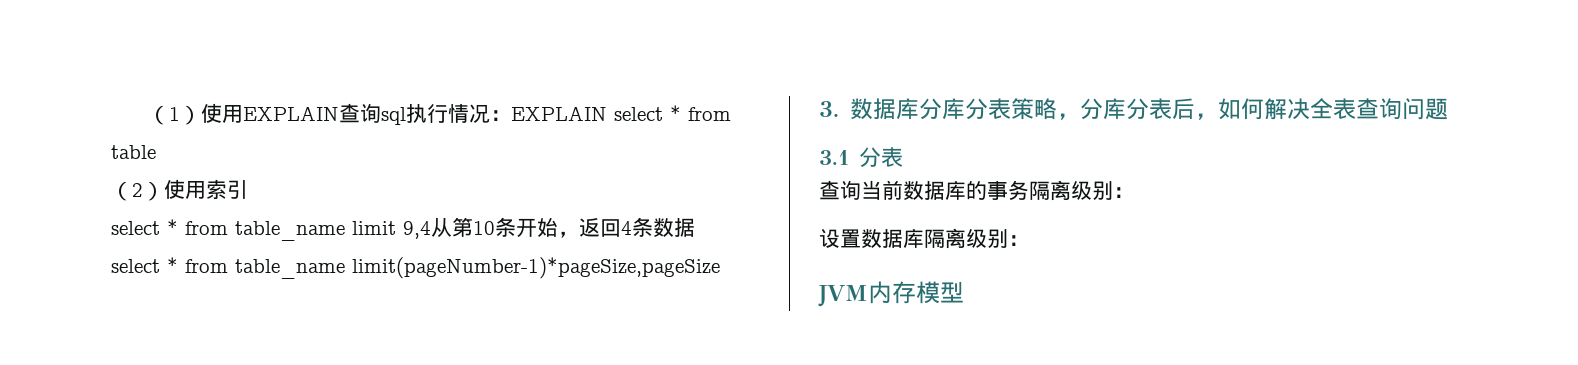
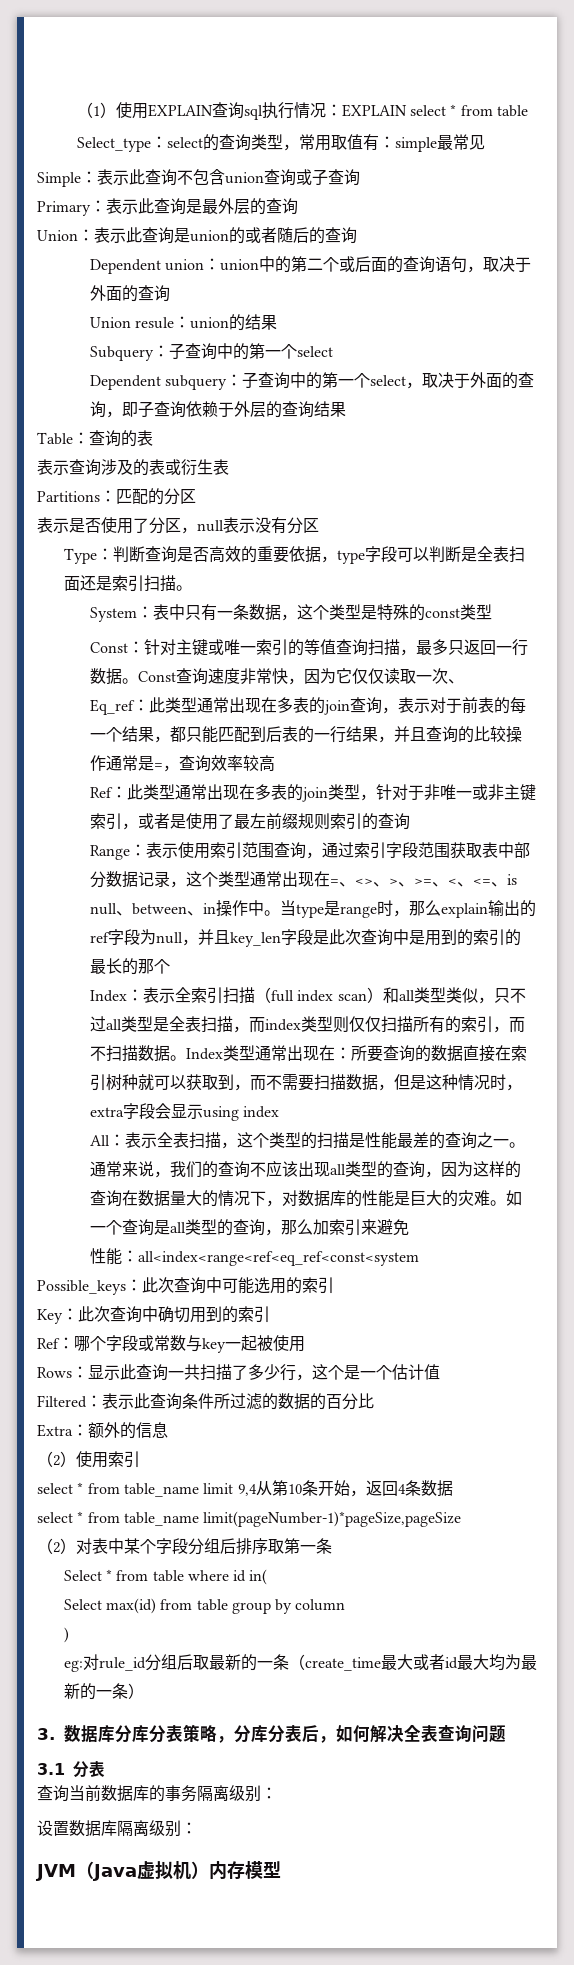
(156, 152) none -> [76,134,485,152] [37,169,360,187] [37,198,298,216] [37,227,357,244] [90,256,532,274] [90,285,171,302] [90,314,278,331] [90,343,334,361] [90,372,535,390] [90,401,347,418] [37,430,153,447] [37,459,229,476] [37,488,196,505] [37,517,319,534] [63,546,525,564] [63,575,192,592] [90,604,493,622] [90,639,529,656] [90,668,465,685] [90,697,527,715] [90,726,523,743] [90,755,276,772] [90,784,537,802] [90,813,411,830] [90,842,531,860] [90,871,518,888] [90,900,537,918] [90,929,522,947] [90,958,171,975] [90,987,526,1004] [90,1016,526,1033] [90,1045,528,1062] [90,1074,523,1091] [90,1103,280,1121] [90,1132,526,1149] [90,1160,522,1178] [90,1190,523,1207] [90,1219,410,1236] [90,1248,420,1266] [37,1277,334,1295] [37,1306,270,1324] [37,1335,305,1353] [37,1364,440,1381] [37,1393,374,1410] [37,1422,168,1439] // Select_type：select的查询类型，常用取值有：simple最常见 // Simple：表示此查询不包含union查询或子查询 // Primary：表示此查询是最外层的查询 // Union：表示此查询是union的或者随后的查询 // Dependent union：union中的第二个或后面的查询语句，取决于外面的查询 // Union resule：union的结果 // Subquery：子查询中的第一个select // Dependent subquery：子查询中的第一个select，取决于外面的查询，即子查询依赖于外层的查询结果 // Table：查询的表 // 表示查询涉及的表或衍生表 // Partitions：匹配的分区 // 表示是否使用了分区，null表示没有分区 // Type：判断查询是否高效的重要依据，type字段可以判断是全表扫面还是索引扫描。 // System：表中只有一条数据，这个类型是特殊的const类型 // Const：针对主键或唯一索引的等值查询扫描，最多只返回一行数据。Const查询速度非常快，因为它仅仅读取一次、 // Eq_ref：此类型通常出现在多表的join查询，表示对于前表的每一个结果，都只能匹配到后表的一行结果，并且查询的比较操作通常是=，查询效率较高 // Ref：此类型通常出现在多表的join类型，针对于非唯一或非主键索引，或者是使用了最左前缀规则索引的查询 // Range：表示使用索引范围查询，通过索引字段范围获取表中部分数据记录，这个类型通常出现在=、<>、>、>=、<、<=、is null、between、in操作中。当type是range时，那么explain输出的ref字段为null，并且key_len字段是此次查询中是用到的索引的最长的那个 // Index：表示全索引扫描（full index scan）和all类型类似，只不过all类型是全表扫描，而index类型则仅仅扫描所有的索引，而不扫描数据。Index类型通常出现在：所要查询的数据直接在索引树种就可以获取到，而不需要扫描数据，但是这种情况时，extra字段会显示using index // All：表示全表扫描，这个类型的扫描是性能最差的查询之一。通常来说，我们的查询不应该出现all类型的查询，因为这样的查询在数据量大的情况下，对数据库的性能是巨大的灾难。如一个查询是all类型的查询，那么加索引来避免 // 性能：all<index<range<ref<eq_ref<const<system // Possible_keys：此次查询中可能选用的索引 // Key：此次查询中确切用到的索引 // Ref：哪个字段或常数与key一起被使用 // Rows：显示此查询一共扫描了多少行，这个是一个估计值 // Filtered：表示此查询条件所过滤的数据的百分比 // Extra：额外的信息
(720, 268) none -> [37,1538,332,1555] [63,1569,268,1585] [63,1598,346,1614] [63,1627,69,1643] [63,1654,537,1672] [63,1683,144,1700] // （2）对表中某个字段分组后排序取第一条 // Select * from table where id in( // Select max(id) from table group by column // ) // eg:对rule_id分组后取最新的一条（create_time最大或者id最大均为最新的一条）
(868, 296) none -> [76,1861,209,1881] （Java虚拟机）

